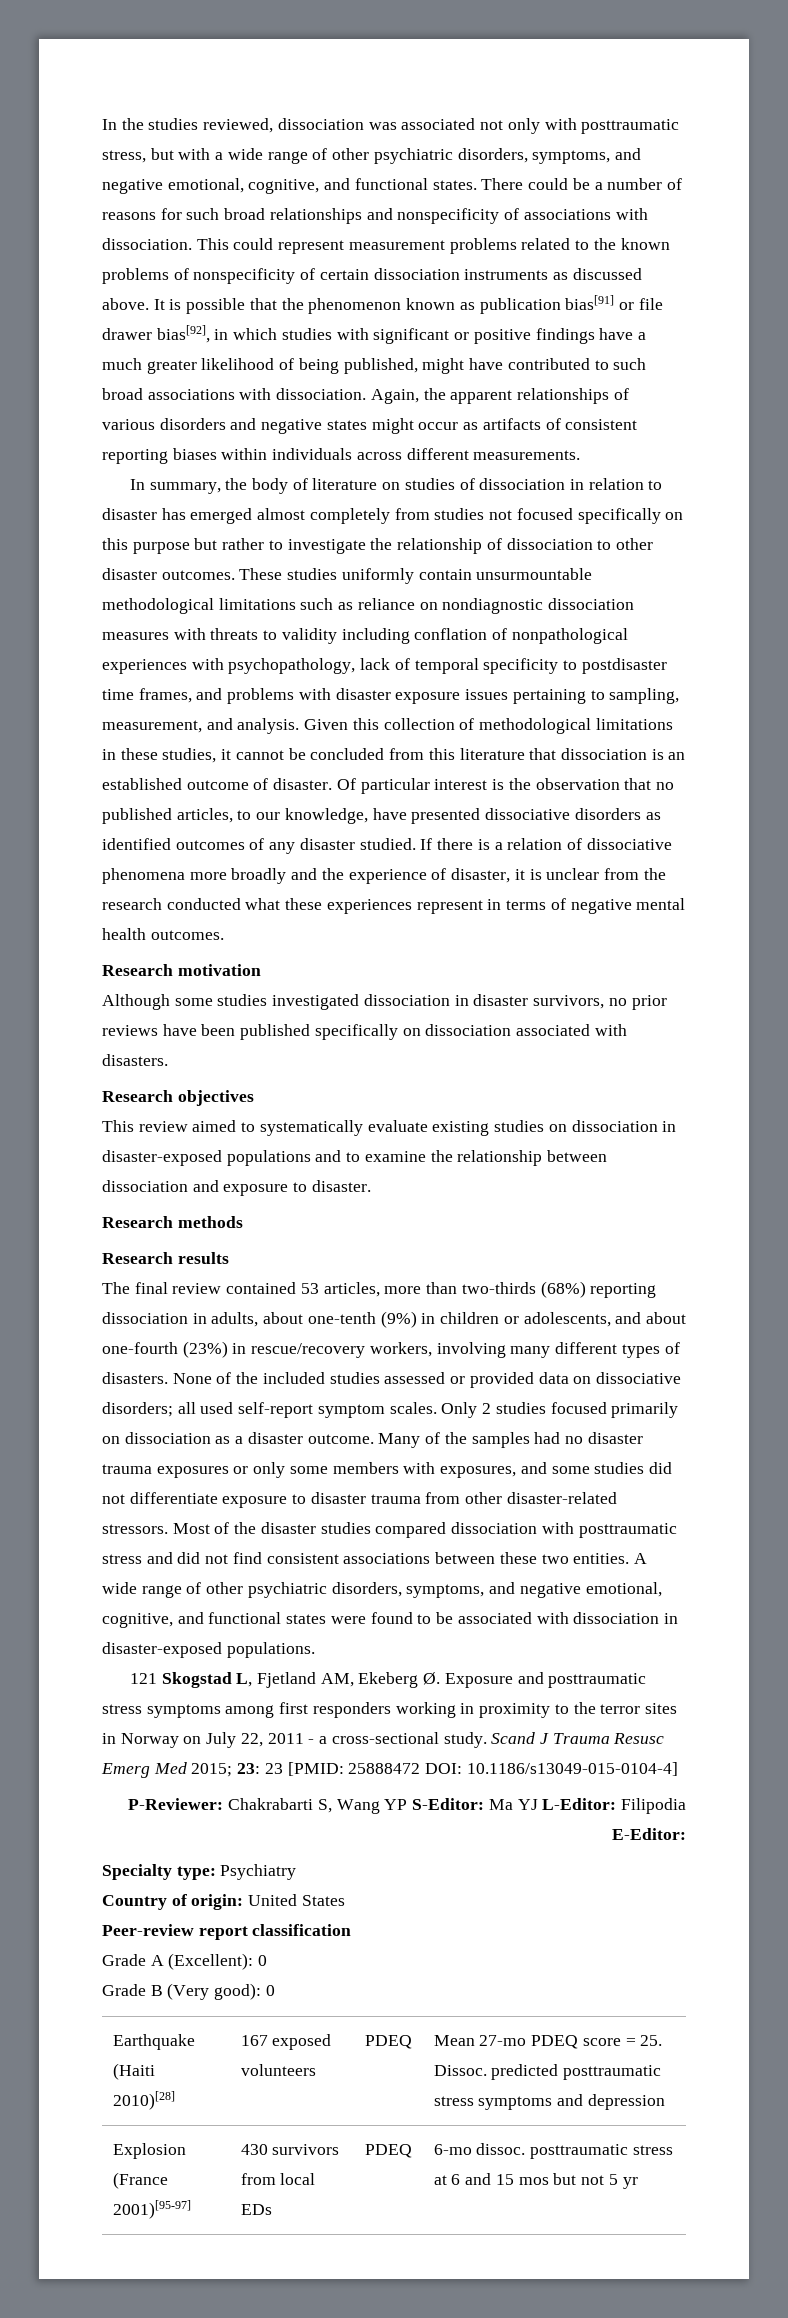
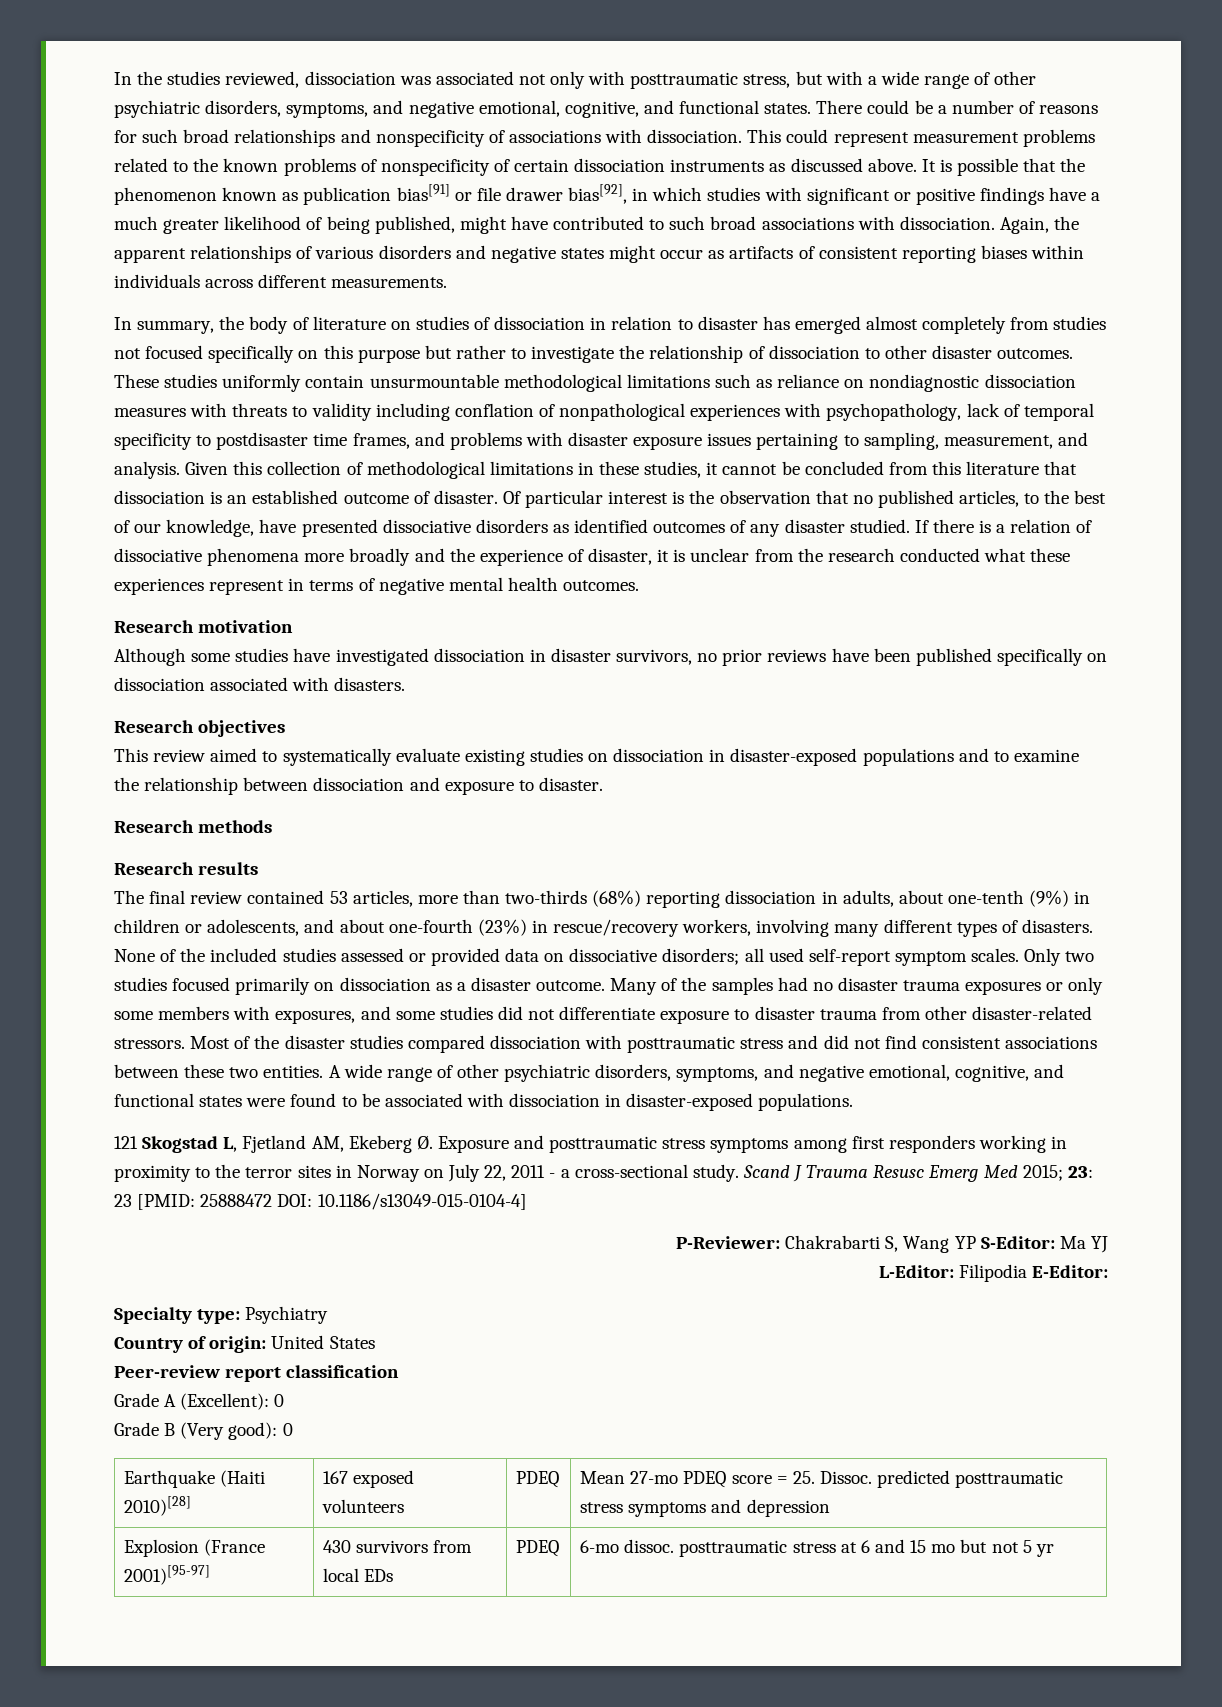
(252, 815) none -> [1044,490,1107,504] [114,520,130,533] the best of
(268, 1000) none -> [293,648,331,662] have
[482,1403,492,1414] 2 -> [1065,951,1095,962] two
(538, 1804) none -> (1108, 1244) //
[518,2177,549,2185] mos -> [931,1544,956,1553] mo

